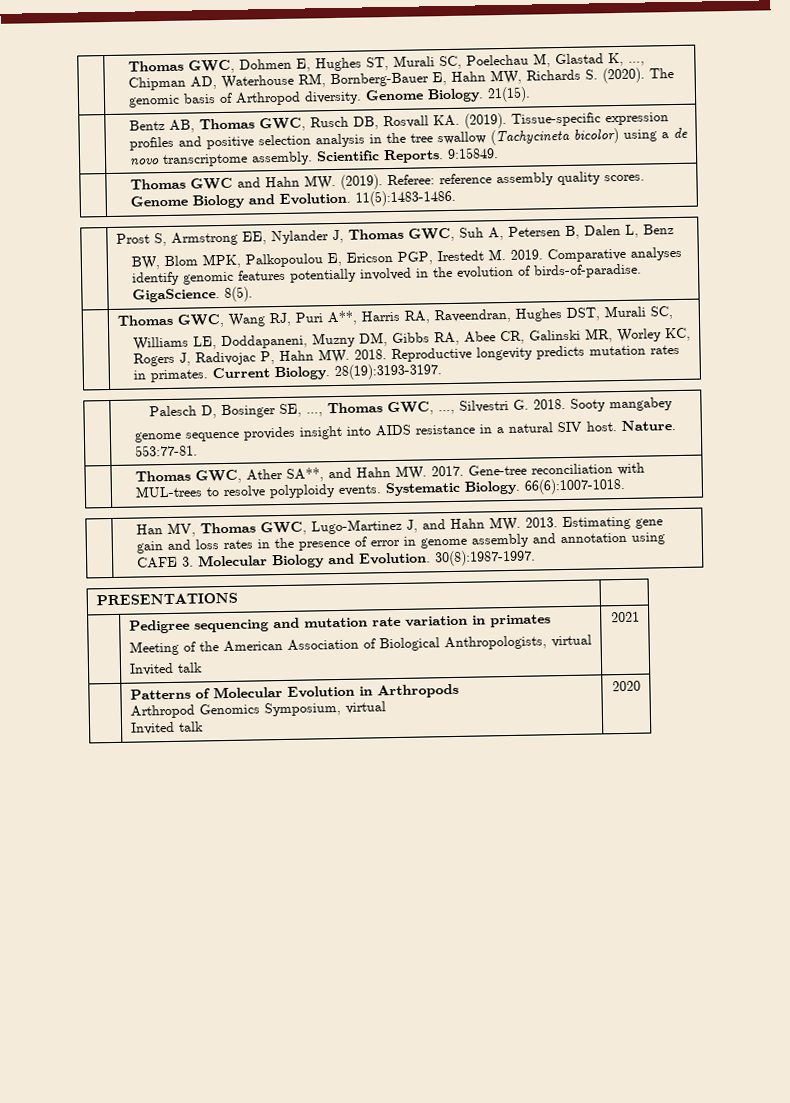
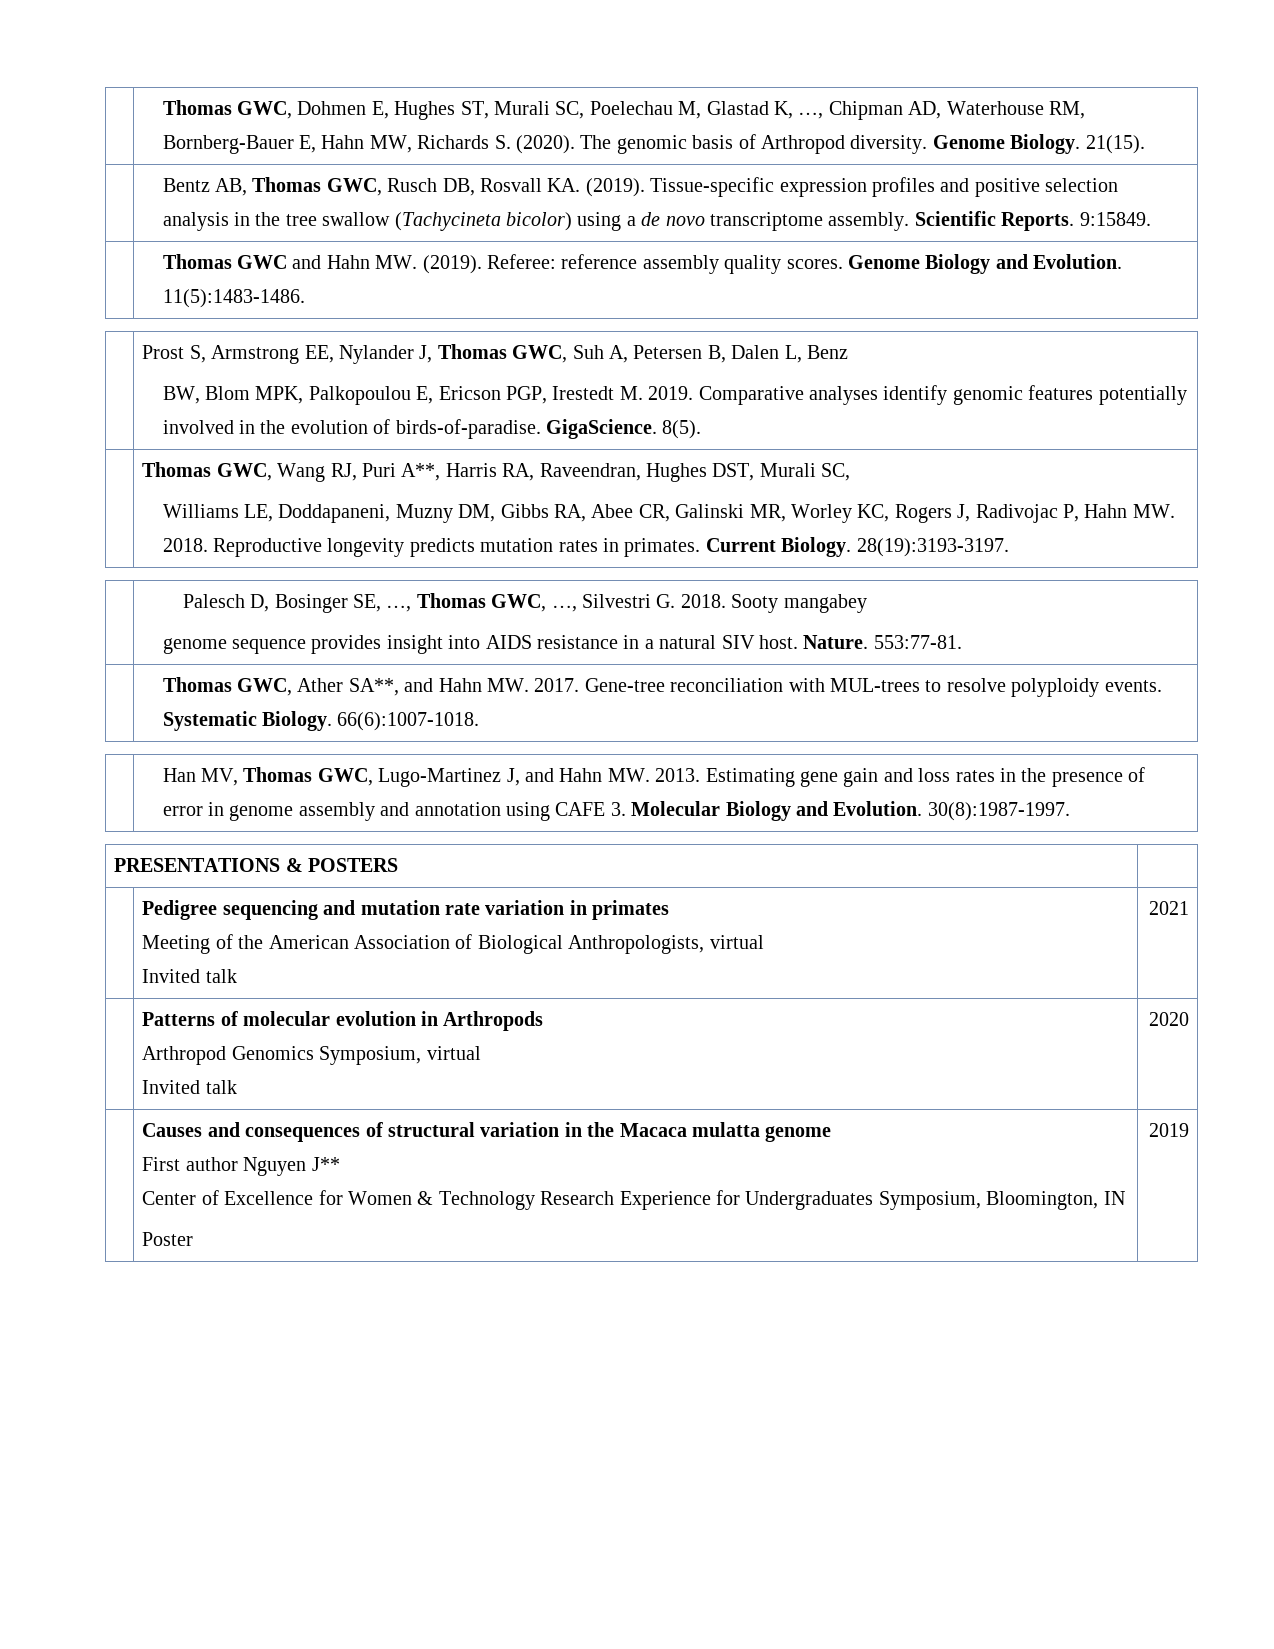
(238, 599) none -> [285,858,399,872] & POSTERS
[212,685,355,699] Molecular Evolution -> [243,1011,416,1026] molecular evolution
(642, 686) none -> [142,1122,832,1142] [142,1157,340,1176] [142,1190,1125,1210] [142,1232,194,1246] [1148,1123,1189,1137] // | Causes and consequences of structural variation in the Macaca mulatta genome // First author Nguyen J** // Center of Excellence for Women & Technology Research Experience for Undergraduates Symposium, Bloomington, IN // Poster | 2019

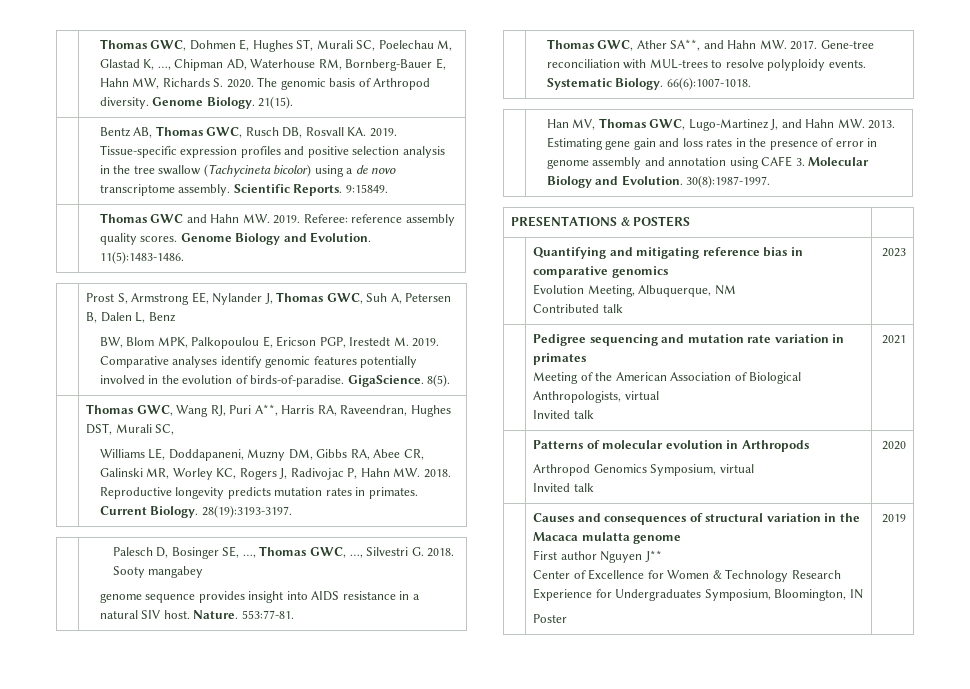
[515,135,575,154] (2020). -> [226,79,254,88] 2020.
[585,178,645,197] (2019). -> [369,128,397,137] 2019.
[422,255,482,274] (2019). -> [273,215,301,224] 2019.
(399, 865) none -> [533,247,803,259] [533,266,668,278] [533,284,736,297] [533,304,623,313] [881,248,906,257] // | Quantifying and mitigating reference bias in comparative genomics // Evolution Meeting, Albuquerque, NM // Contributed talk | 2023

